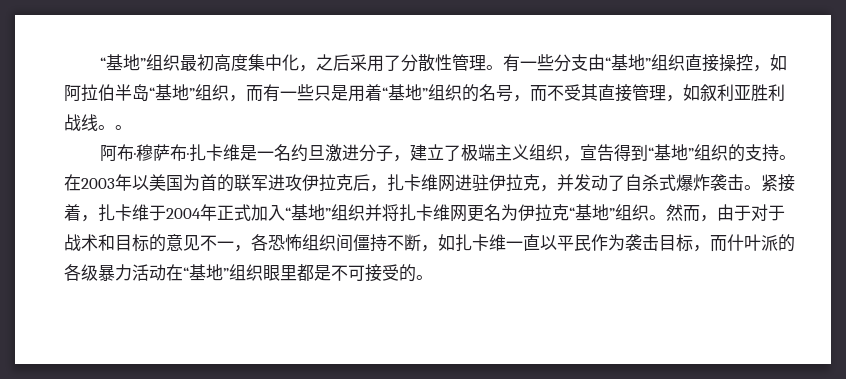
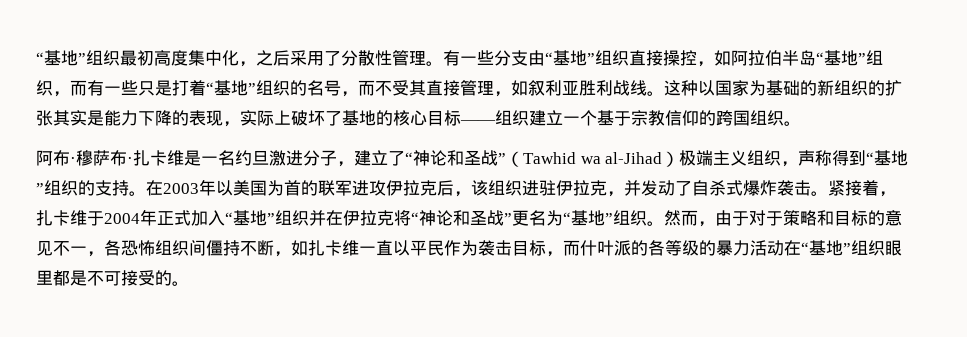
[348,85,365,102] 用 -> [172,80,189,96] 打
(115, 127) none -> [664,80,902,96] [36,110,784,127] 这种以国家为基础的新组织的扩张其实是能力下降的表现，实际上破坏了基地的核心目标——组织建立一个基于宗教信仰的跨国组织
(462, 153) none -> [405,150,680,167] “神论和圣战”（Tawhid wa al-Jihad）
[580,144,615,161] 宣告 -> [798,150,833,166] 声称
[387,174,455,192] 扎卡维网 -> [471,180,522,196] 该组织
[382,204,569,222] 将扎卡维网更名为伊拉克 -> [326,210,563,226] 在伊拉克将“神论和圣战”更名为
[64,234,98,252] 战术 -> [783,210,817,226] 策略
[81,264,98,281] 级 -> [665,240,716,256] 等级的

